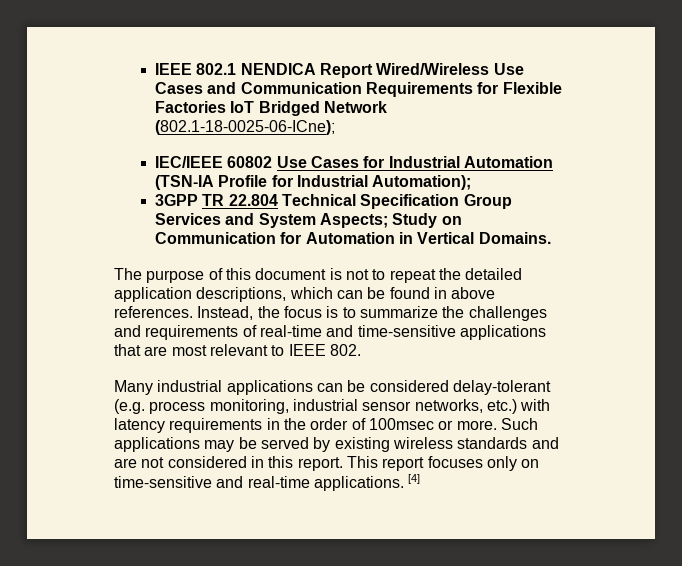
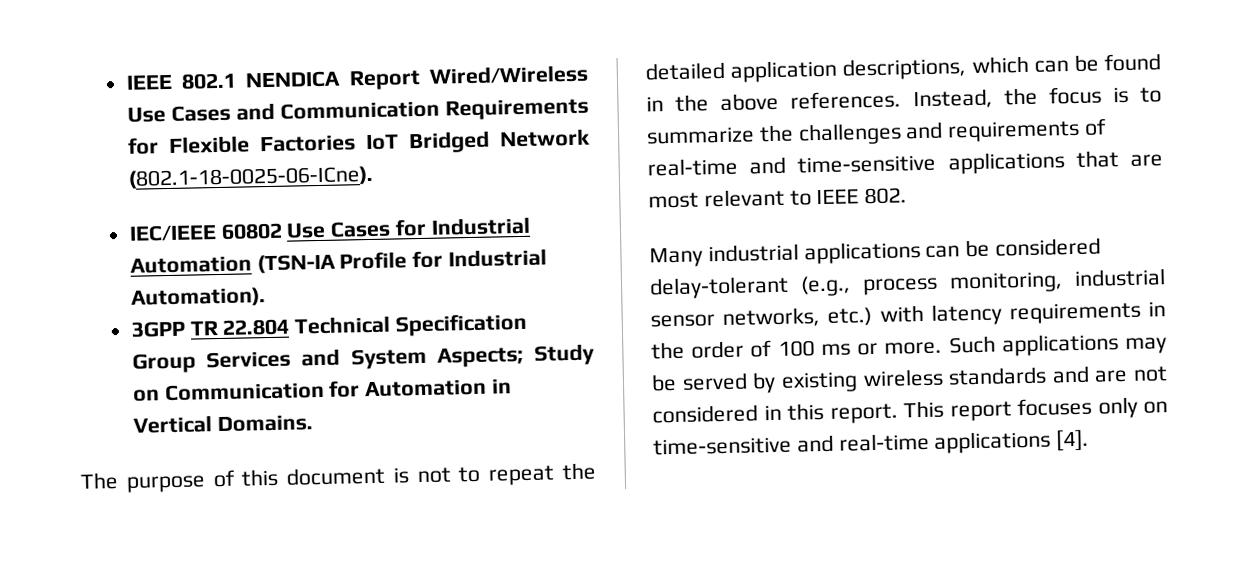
[155,120,336,135] (802.1-18-0025-06-ICne); -> [127,165,373,189] (802.1-18-0025-06-ICne).
[372,175,472,190] Automation); -> [130,287,266,308] Automation).
(447, 293) none -> [675,94,710,112] the
[114,399,145,414] (e.g. -> [800,275,851,297] (e.g.,
[368,418,434,430] 100msec -> [777,340,851,357] 100 ms
[313,474,421,491] applications. [4] -> [934,429,1090,454] applications [4].

